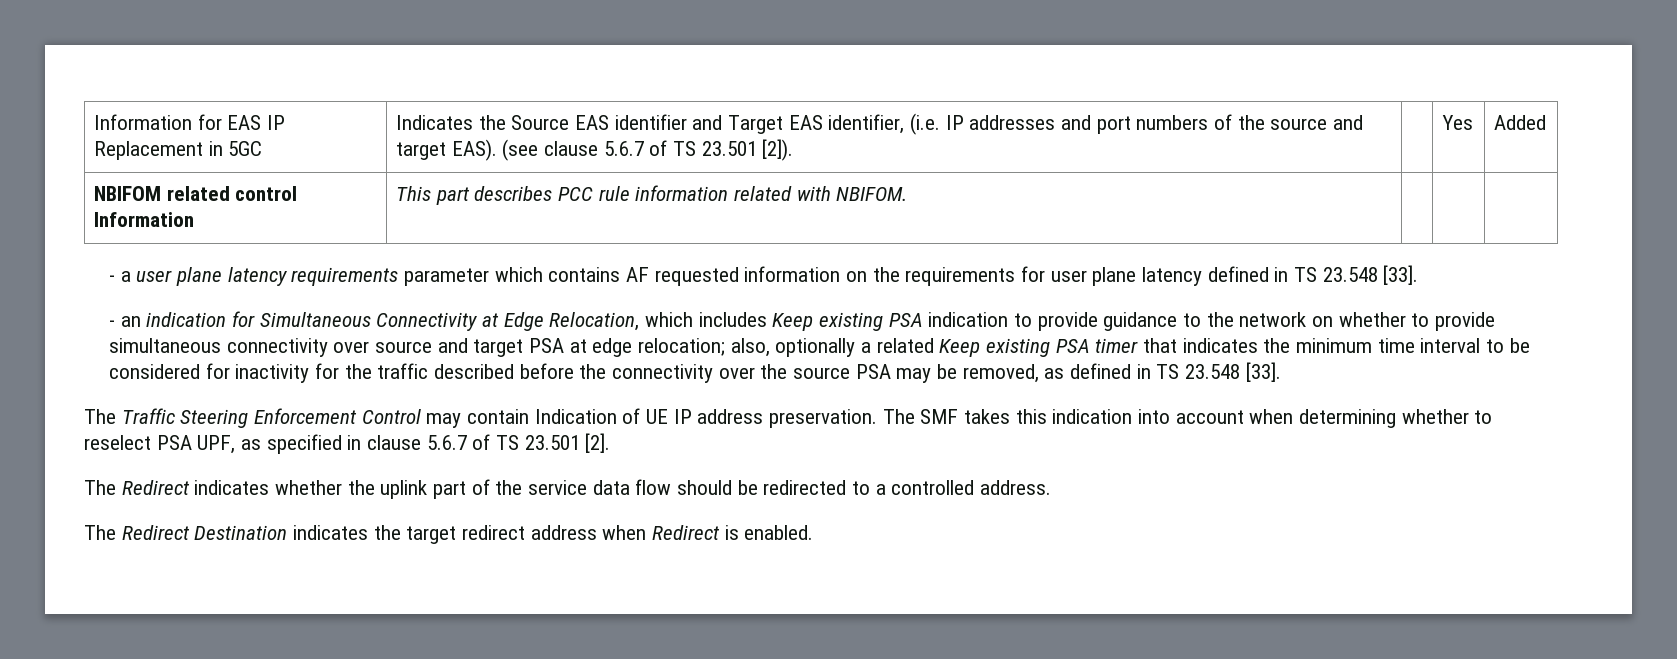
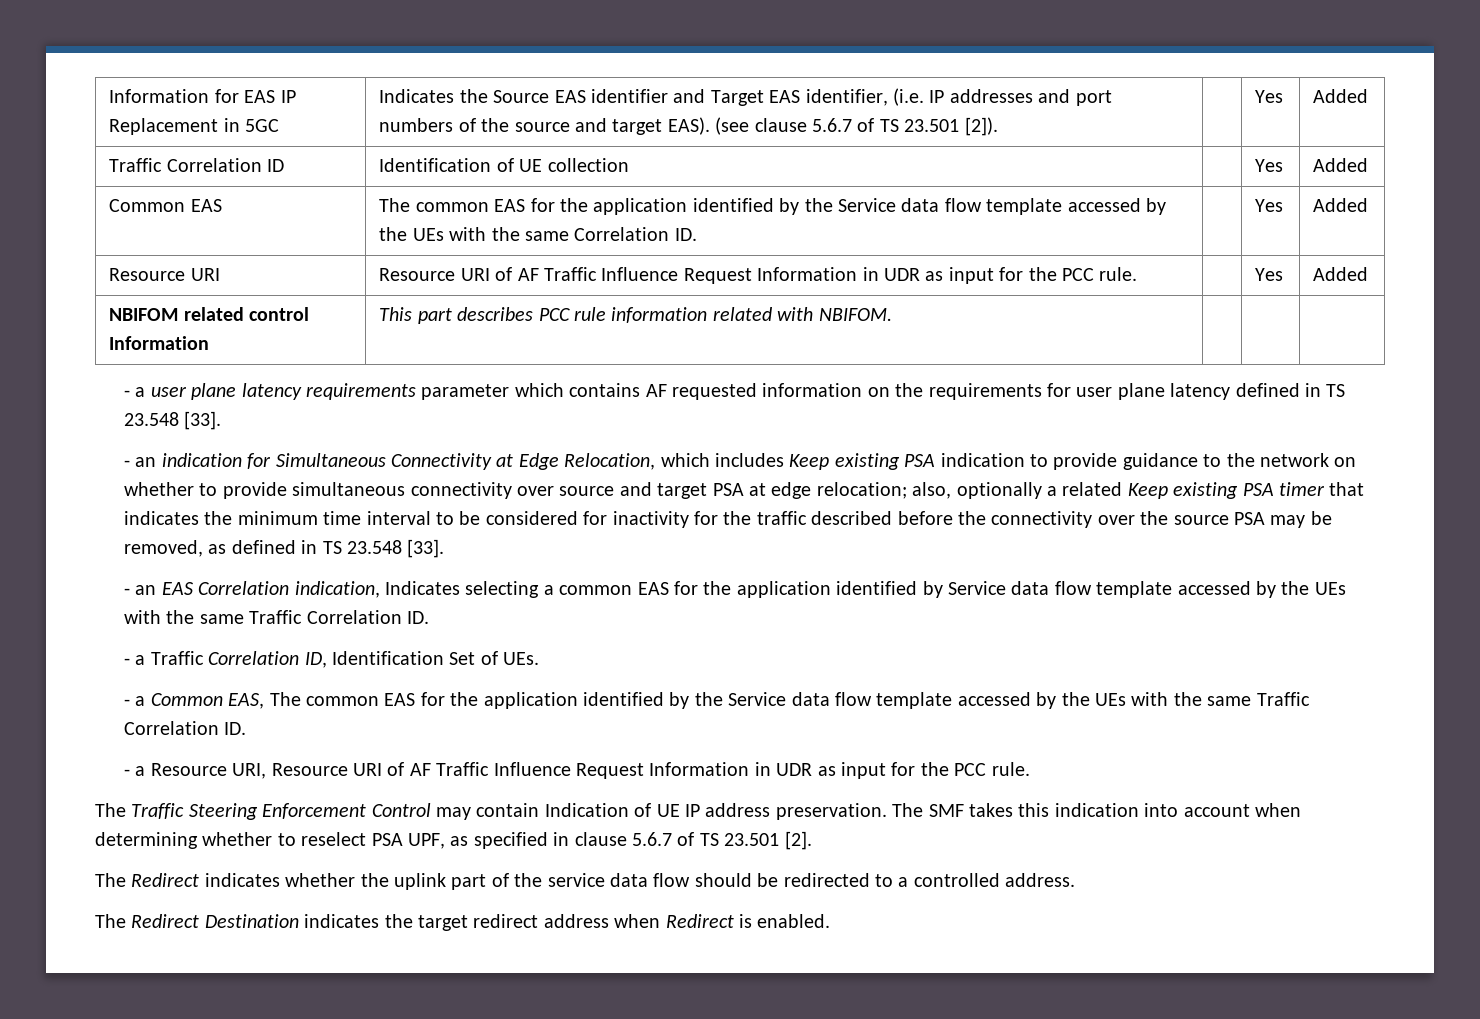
(1546, 122) none -> [109,158,285,172] [379,158,629,172] [1255,159,1284,172] [1313,158,1369,172] [109,199,222,212] [379,198,1167,215] [379,227,697,241] [1255,199,1284,212] [1313,198,1369,212] [109,268,220,281] [379,267,1138,284] [1255,268,1284,281] [1313,267,1369,281] // Traffic Correlation ID | Identification of UE collection | | Yes | Added // Common EAS | The common EAS for the application identified by the Service data flow template accessed by the UEs with the same Correlation ID. | | Yes | Added // Resource URI | Resource URI of AF Traffic Influence Request Information in UDR as input for the PCC rule. | | Yes | Added
(1281, 372) none -> [124,581,1346,598] [124,610,430,624] [124,651,540,668] [124,692,1310,709] [124,721,247,735] [124,762,1030,779] // - an EAS Correlation indication, Indicates selecting a common EAS for the application identified by Service data flow template accessed by the UEs with the same Traffic Correlation ID. // - a Traffic Correlation ID, Identification Set of UEs. // - a Common EAS, The common EAS for the application identified by the Service data flow template accessed by the UEs with the same Traffic Correlation ID. // - a Resource URI, Resource URI of AF Traffic Influence Request Information in UDR as input for the PCC rule.

